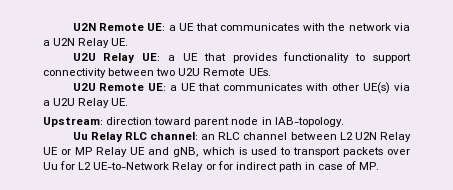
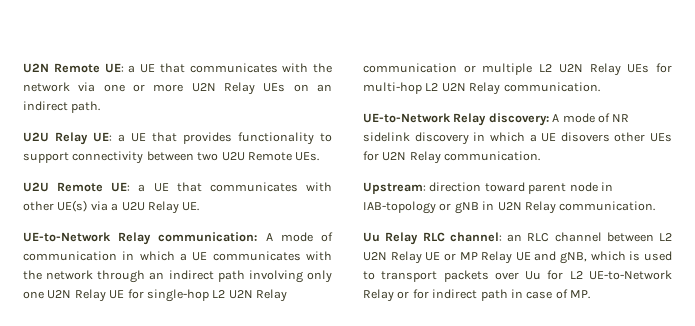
[43,38,129,48] a U2N Relay UE. -> [103,82,332,95] [23,101,101,113] one or more U2N Relay UEs on an indirect path.
(129, 102) none -> [23,232,333,245] [23,251,332,261] [23,270,332,283] [23,289,287,302] [363,63,672,76] [363,82,600,95] [363,113,630,126] [363,132,672,145] [363,151,541,164] // UE-to-Network Relay communication: A mode of communication in which a UE communicates with the network through an indirect path involving only one U2N Relay UE for single-hop L2 U2N Relay communication or multiple L2 U2N Relay UEs for multi-hop L2 U2N Relay communication. // UE-to-Network Relay discovery: A mode of NR sidelink discovery in which a UE disovers other UEs for U2N Relay communication.
[274,117,344,127] IAB-topology. -> [363,201,656,214] IAB-topology or gNB in U2N Relay communication.

